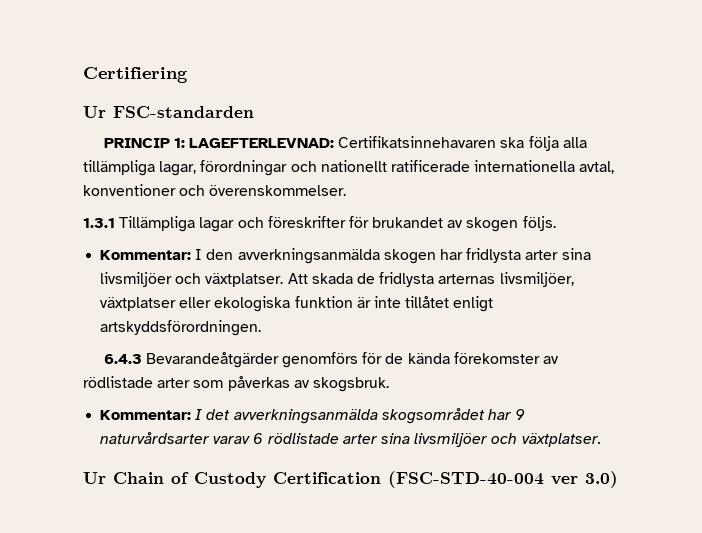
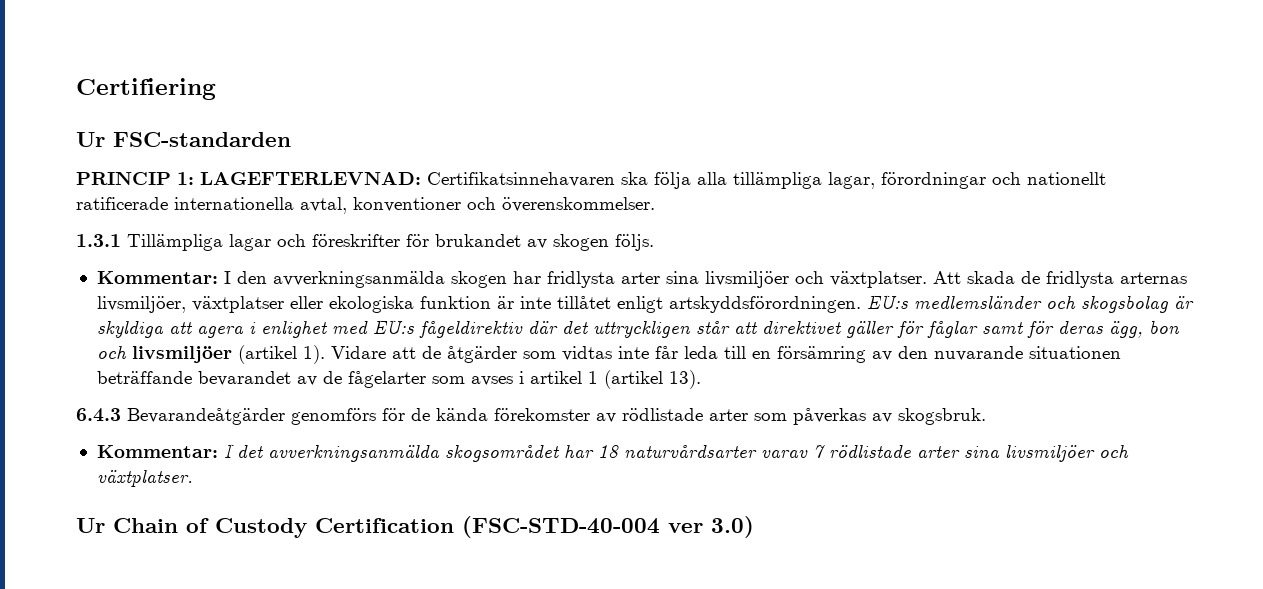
(262, 328) none -> [866,295,1194,313] [96,320,1180,338] [96,345,1121,364] [96,370,701,389] EU:s medlemsländer och skogsbolag är skyldiga att agera i enlighet med EU:s fågeldirektiv där det uttryckligen står att direktivet gäller för fåglar samt för deras ägg, bon och livsmiljöer (artikel 1). Vidare att de åtgärder som vidtas inte får leda till en försämring av den nuvarande situationen beträffande bevarandet av de fågelarter som avses i artikel 1 (artikel 13).
[515,409,526,420] 9 -> [597,445,619,458] 18
[253,433,264,444] 6 -> [812,445,825,458] 7

